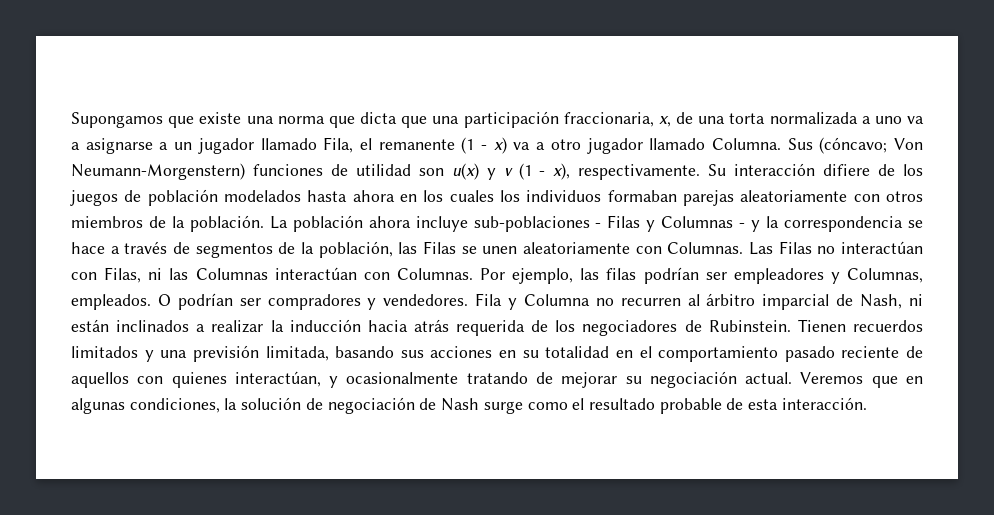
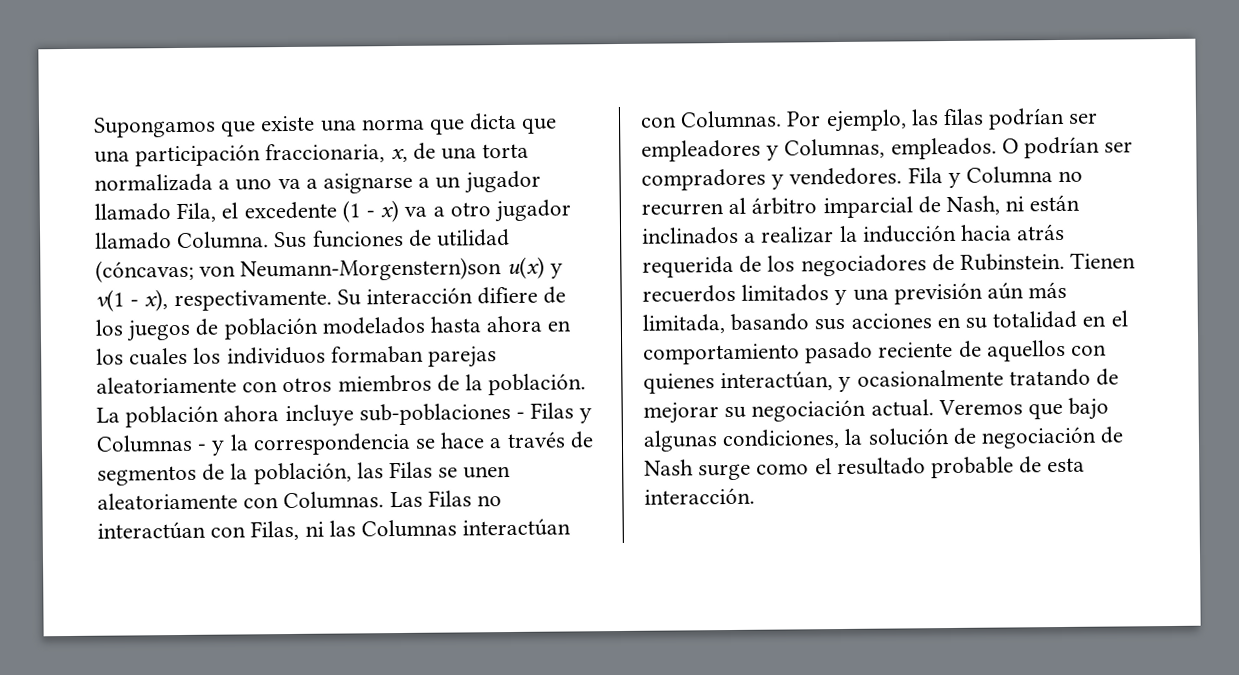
[378,139,455,150] remanente -> [243,201,337,220] excedente
[819,137,924,154] [71,163,532,180] (cóncavo; Von Neumann-Morgenstern) funciones de utilidad son u(x) y v (1 -> [312,228,511,248] [95,256,563,283] [95,289,125,312] funciones de utilidad (cóncavas; von Neumann-Morgenstern)son u(x) y v(1
(259, 353) none -> [987,281,1068,300] aún más
[906,376,924,384] en -> [1068,397,1110,420] bajo

